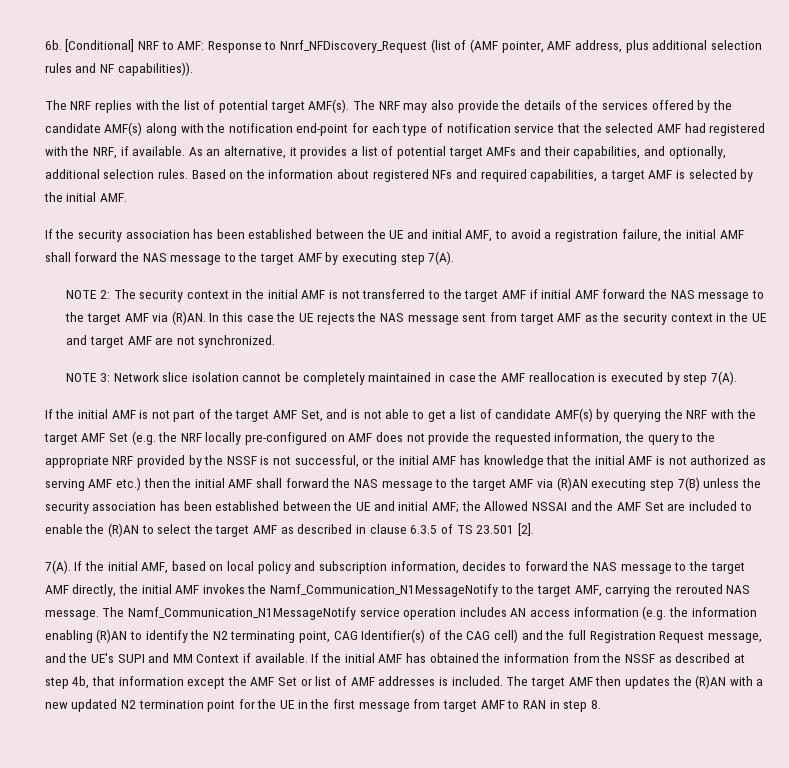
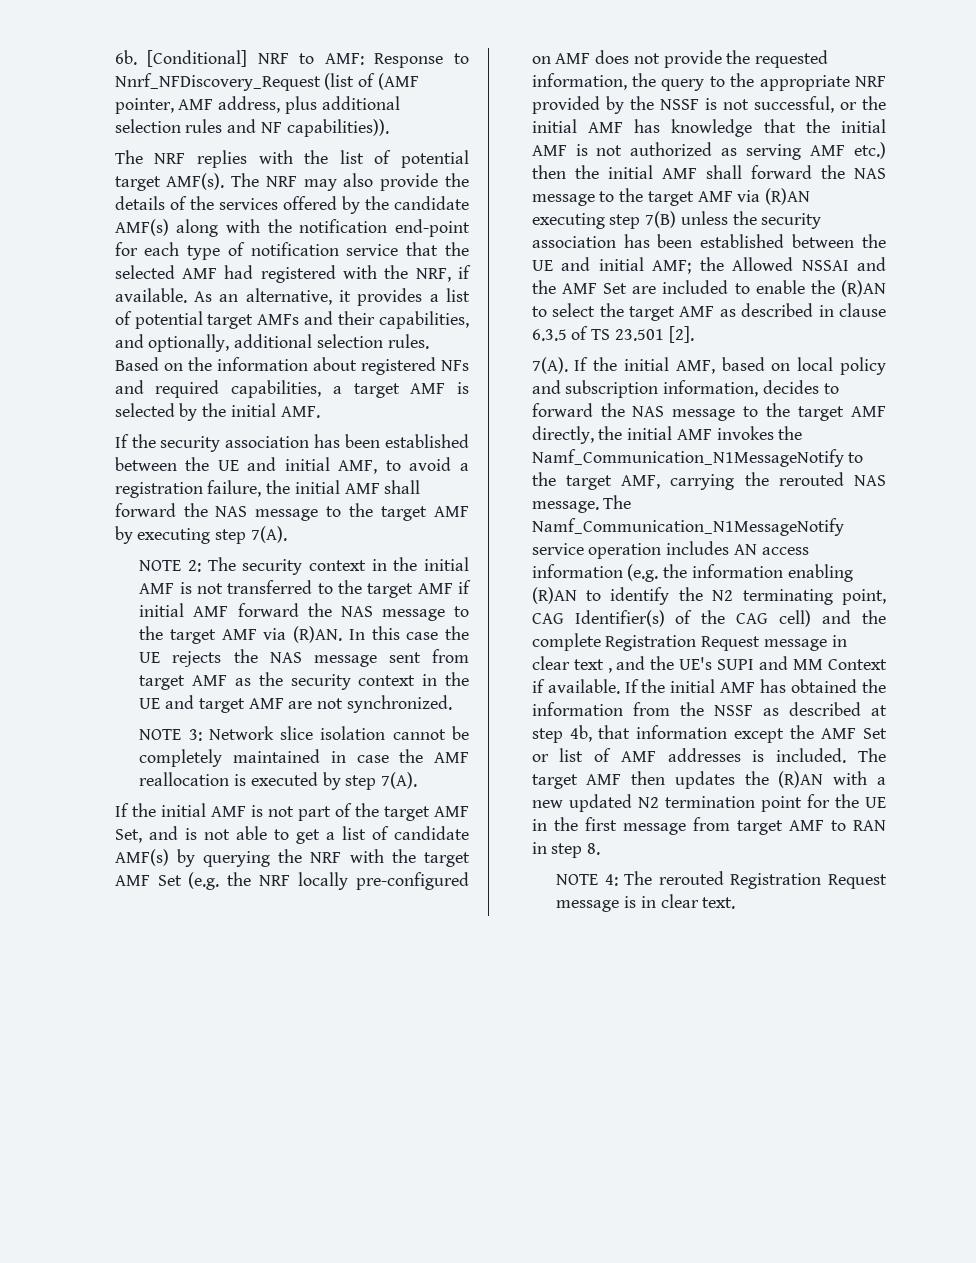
[567,630,762,643] full Registration Request message, -> [531,633,847,651] [531,656,612,673] complete Registration Request message in clear text ,
(601, 704) none -> [556,871,887,889] [556,894,736,912] // NOTE 4: The rerouted Registration Request message is in clear text.

